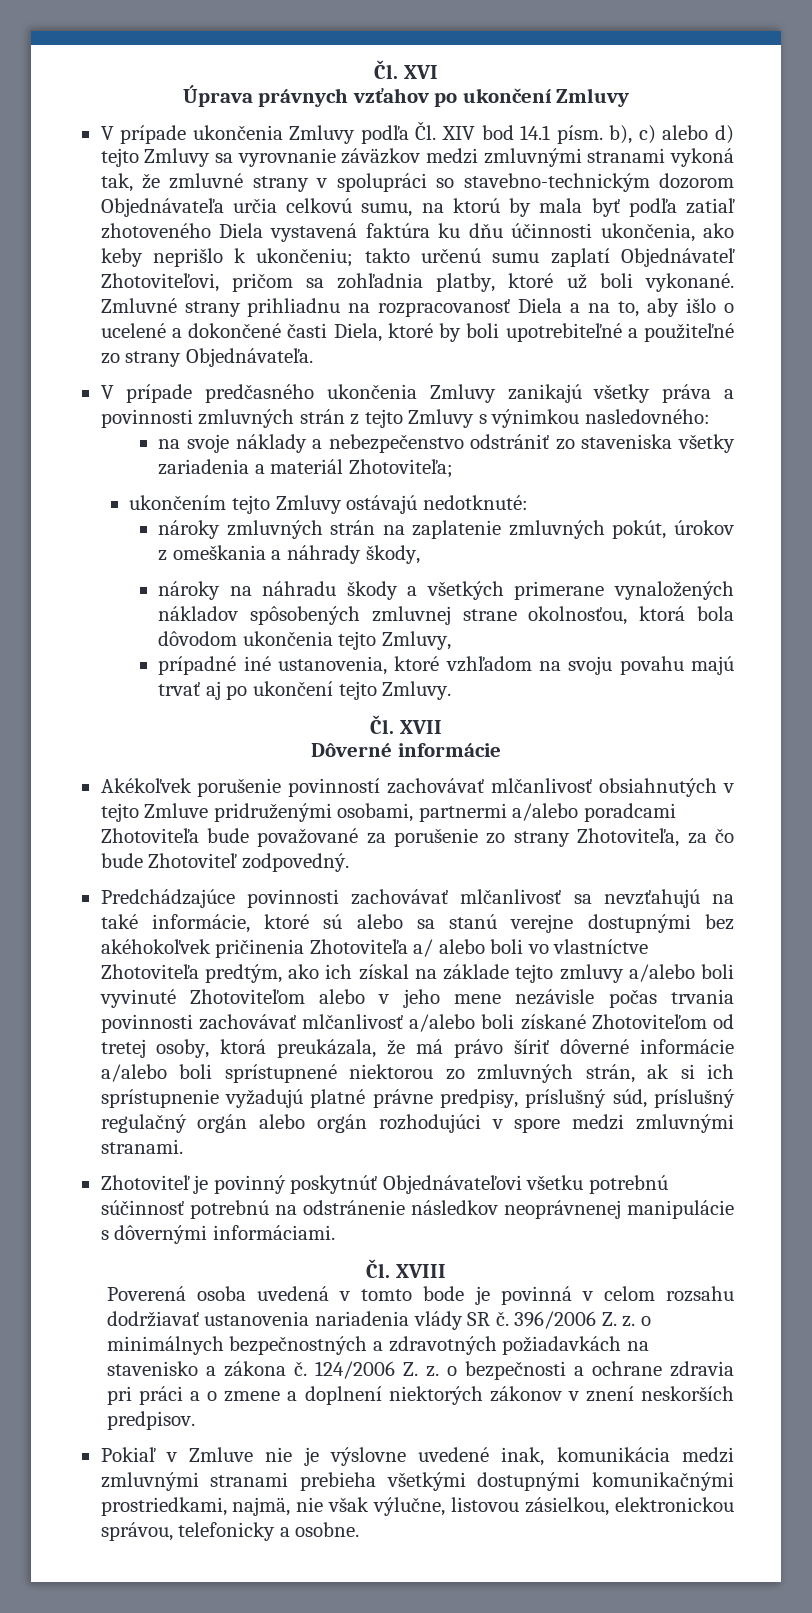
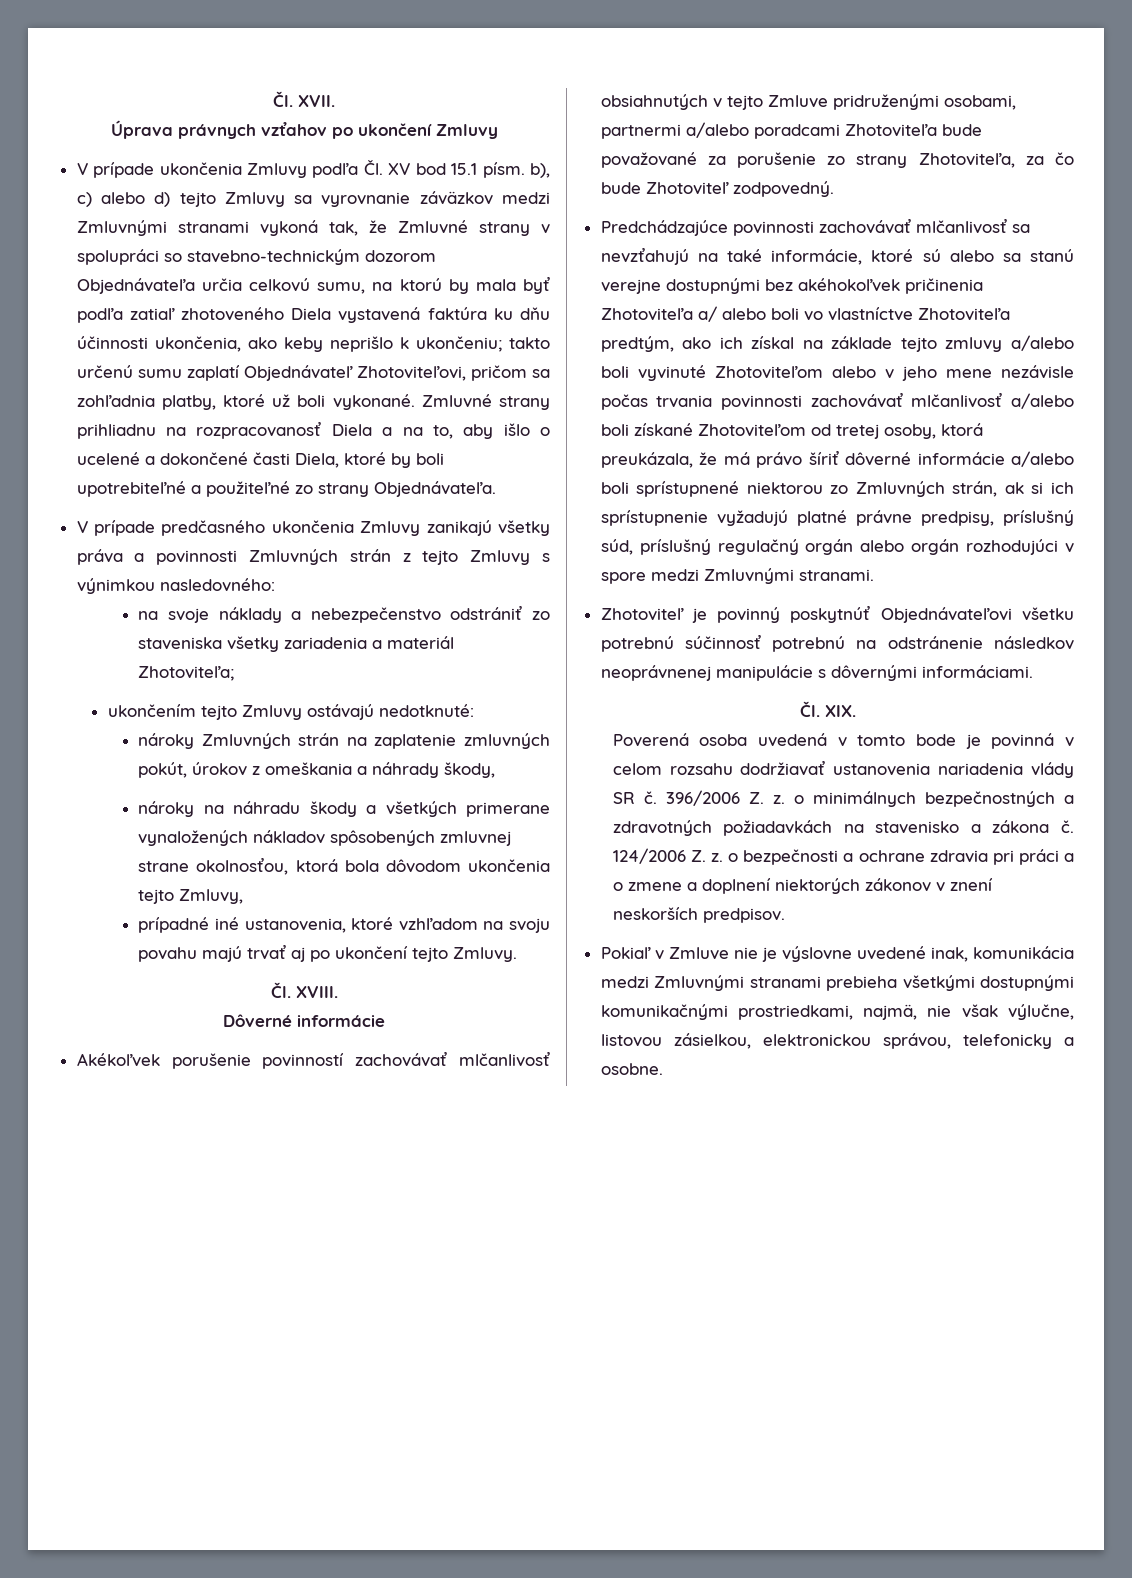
[374,60,438,79] Čl. XVI -> [273,91,335,107] Čl. XVII.
[441,125,551,140] XIV bod 14.1 -> [388,163,478,175] XV bod 15.1
[483,148,582,167] zmluvnými -> [76,220,167,236] Zmluvnými
[169,173,244,189] zmluvné -> [397,220,468,234] Zmluvné
[198,409,295,428] zmluvných -> [249,549,339,565] Zmluvných
[226,520,323,539] zmluvných -> [201,733,291,749] Zmluvných
[399,720,442,734] XVII -> [295,986,338,998] XVIII.
[477,1064,574,1083] zmluvných -> [855,481,945,497] Zmluvných
[636,1114,735,1133] zmluvnými -> [703,568,794,584] Zmluvnými
[395,1264,446,1278] XVIII -> [825,705,856,717] XIX.
[100,1472,199,1491] zmluvnými -> [654,975,745,991] Zmluvnými

